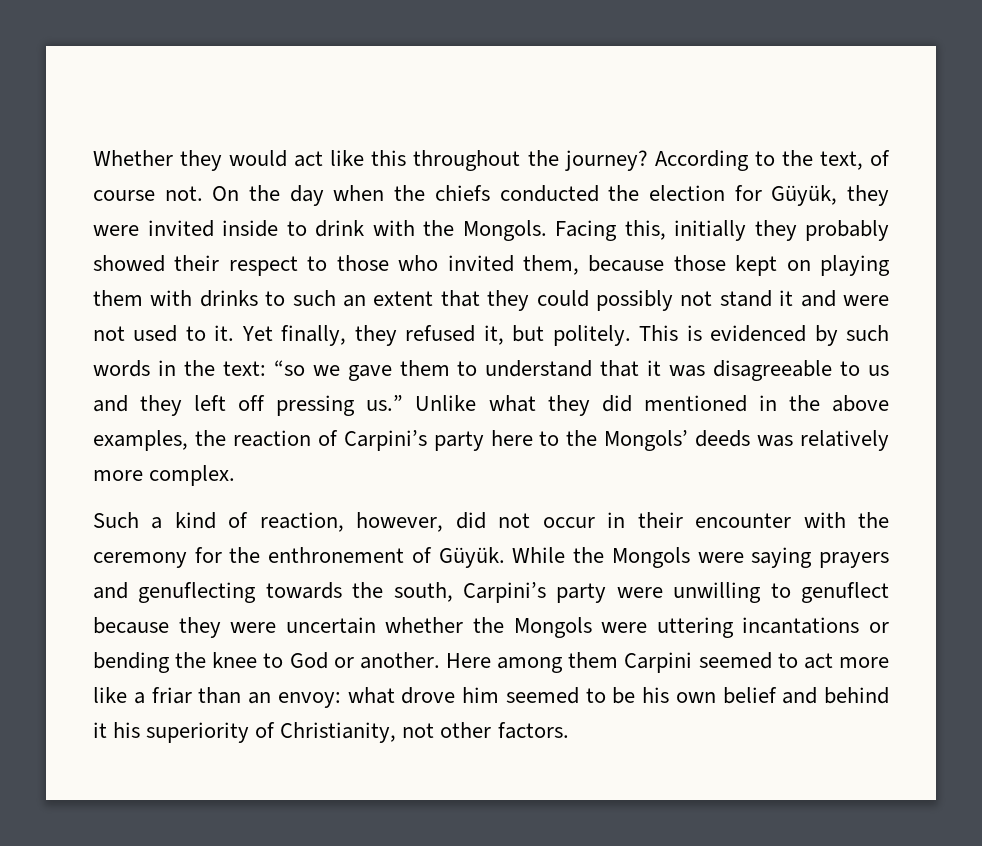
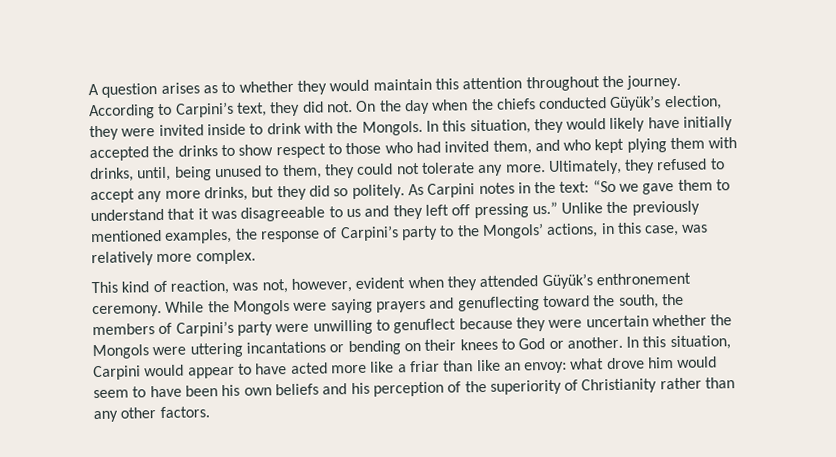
[93,150,407,171] Whether they would act like this -> [88,77,523,98] A question arises as to whether they would maintain this attention
[564,150,648,171] journey? -> [626,74,682,90] journey.
[781,150,891,170] [93,190,155,201] the text, of course -> [175,101,324,118] Carpini’s text, they did
[608,185,838,206] the election for Güyük, -> [609,95,722,112] Güyük’s election,
[555,220,889,241] [93,255,220,272] Facing this, initially they probably showed their -> [425,116,734,135] [89,144,274,162] In this situation, they would likely have initially accepted the drinks to show
(439, 263) none -> [415,141,441,154] had
[588,255,890,276] [93,290,889,311] [93,325,889,346] [93,360,150,377] because those kept on playing them with drinks to such an extent that they could possibly not stand it and were not used to it. Yet finally, they refused it, but politely. This is evidenced by such words -> [534,137,738,154] [90,158,725,183] [90,182,515,204] and who kept plying them with drinks, until, being unused to them, they could not tolerate any more. Ultimately, they refused to accept any more drinks, but they did so politely. As Carpini notes
[273,360,305,376] “so -> [592,179,616,193] “So
[488,395,890,416] what they did mentioned in the above -> [606,200,700,216] [91,229,162,243] the previously mentioned
[232,430,533,451] reaction of Carpini’s party here -> [260,225,438,243] response of Carpini’s party
[695,430,751,447] deeds -> [546,222,680,238] actions, in this case,
[93,512,163,529] Such a -> [91,281,118,294] This
[356,512,889,532] [93,547,505,568] however, did not occur in their encounter with the ceremony for the enthronement of Güyük. -> [232,272,691,294] [92,304,162,318] was not, however, evident when they attended Güyük’s enthronement ceremony.
[265,582,342,599] towards -> [542,295,590,308] toward
(453, 592) none -> [661,293,684,306] [92,322,173,336] the members of
[175,652,258,668] the knee -> [403,338,498,352] on their knees
[445,652,833,673] Here among them Carpini seemed to act -> [626,335,731,351] [93,362,328,381] In this situation, Carpini would appear to have acted
(242, 695) none -> [476,359,501,372] like
[505,687,889,704] [93,722,435,743] seemed to be his own belief and behind it his superiority of Christianity, not -> [677,356,718,368] [93,377,736,399] [93,410,118,423] would seem to have been his own beliefs and his perception of the superiority of Christianity rather than any

